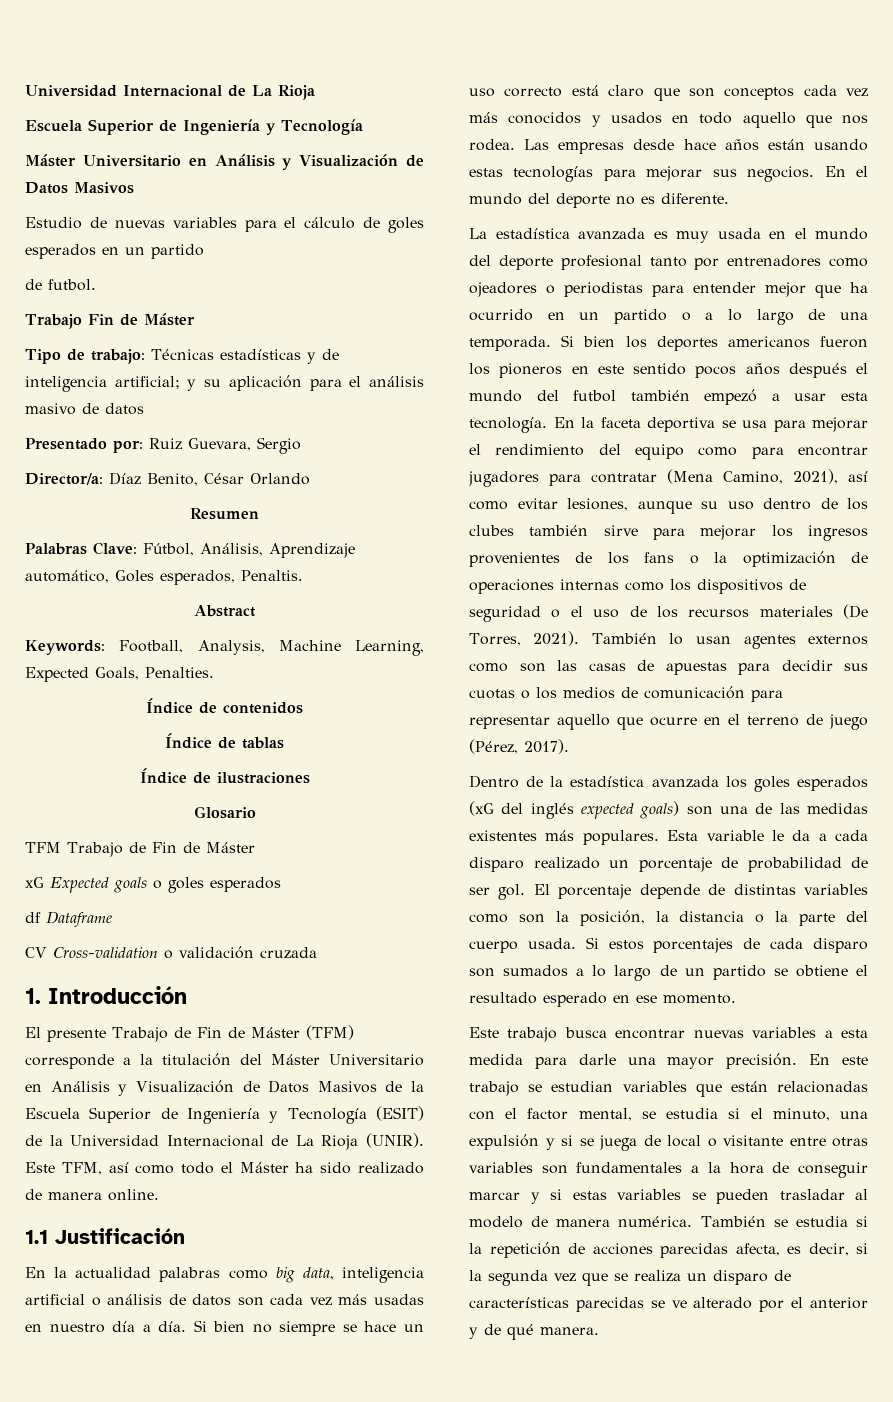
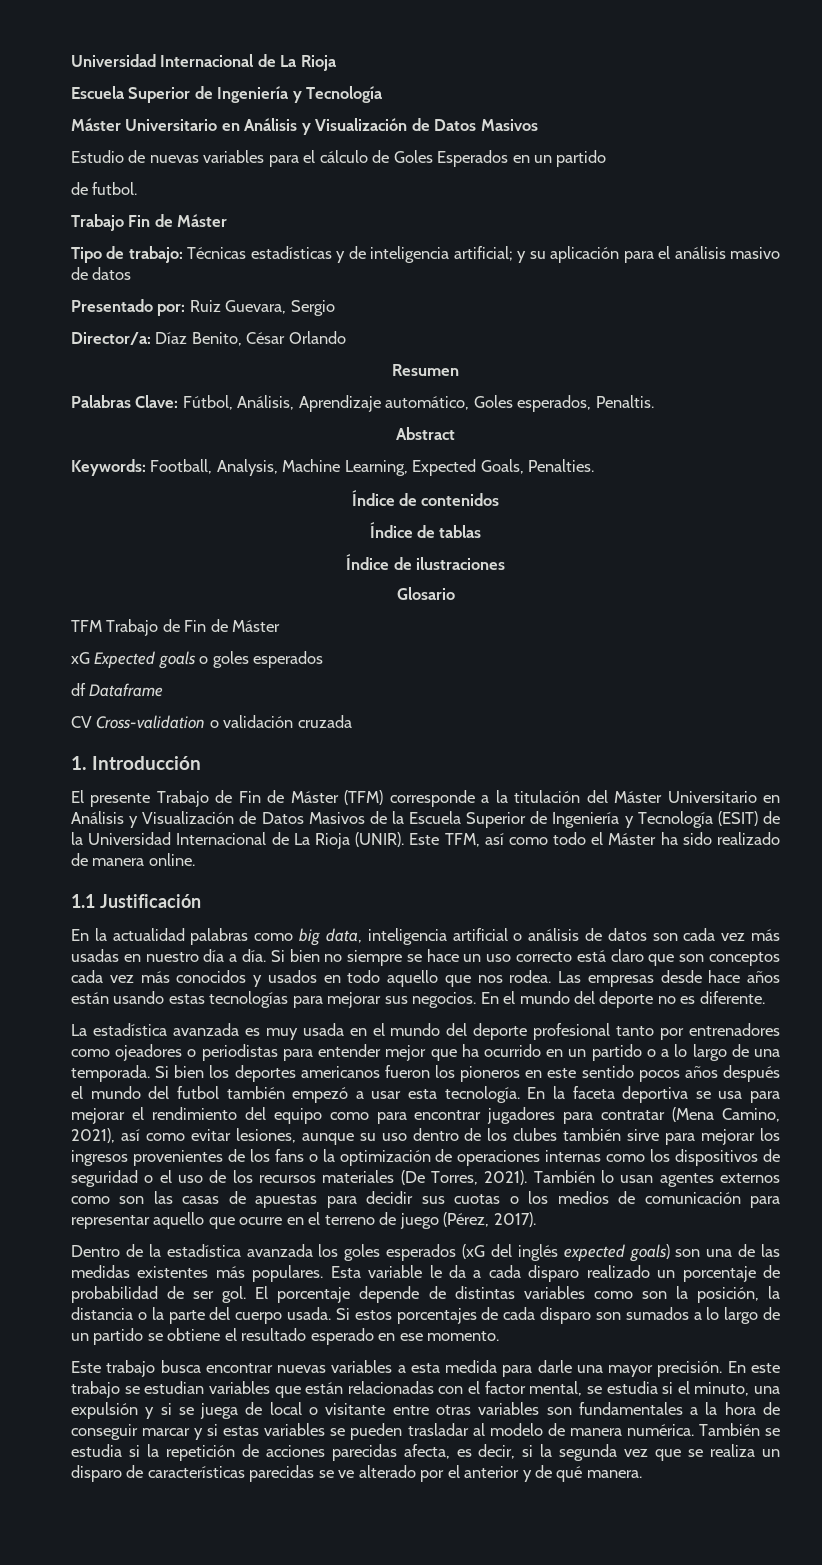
[388,217,424,233] [25,244,96,259] goles esperados -> [393,150,509,167] Goles Esperados

